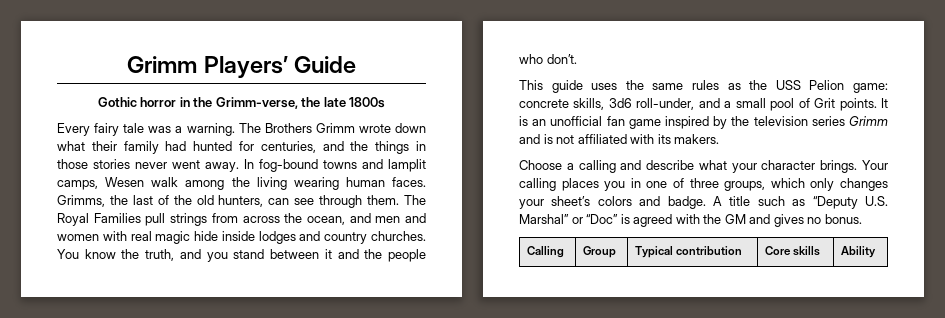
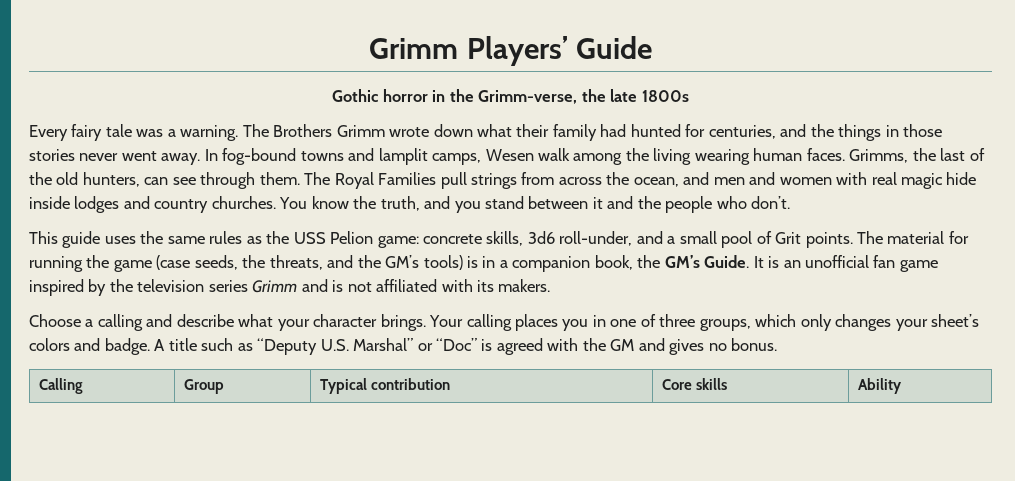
(877, 104) none -> [857,231,969,244] [29,255,750,272] The material for running the game (case seeds, the threats, and the GM’s tools) is in a companion book, the GM’s Guide.

